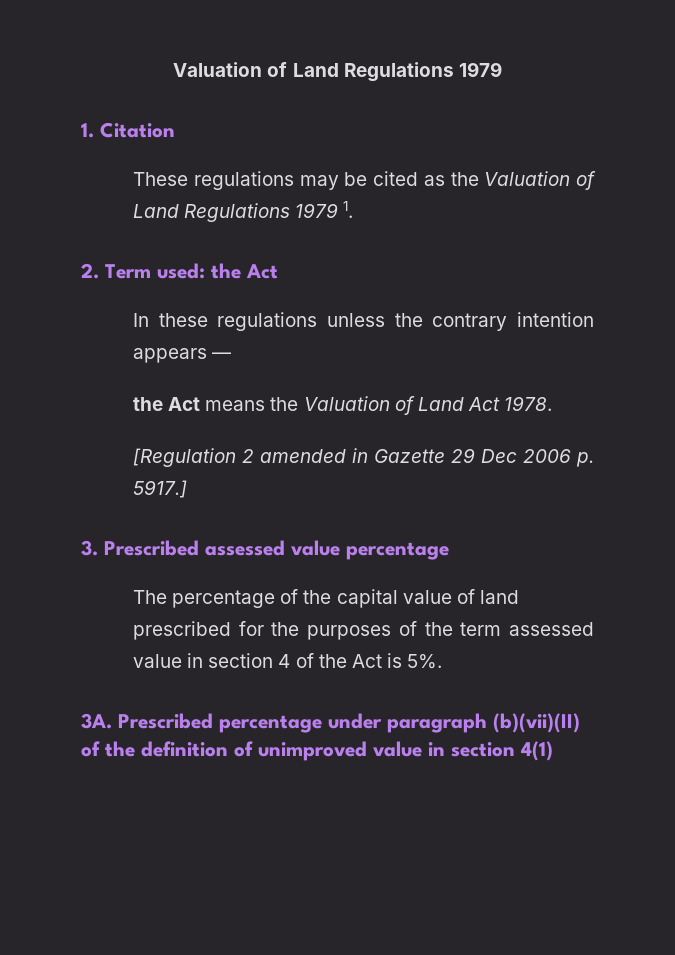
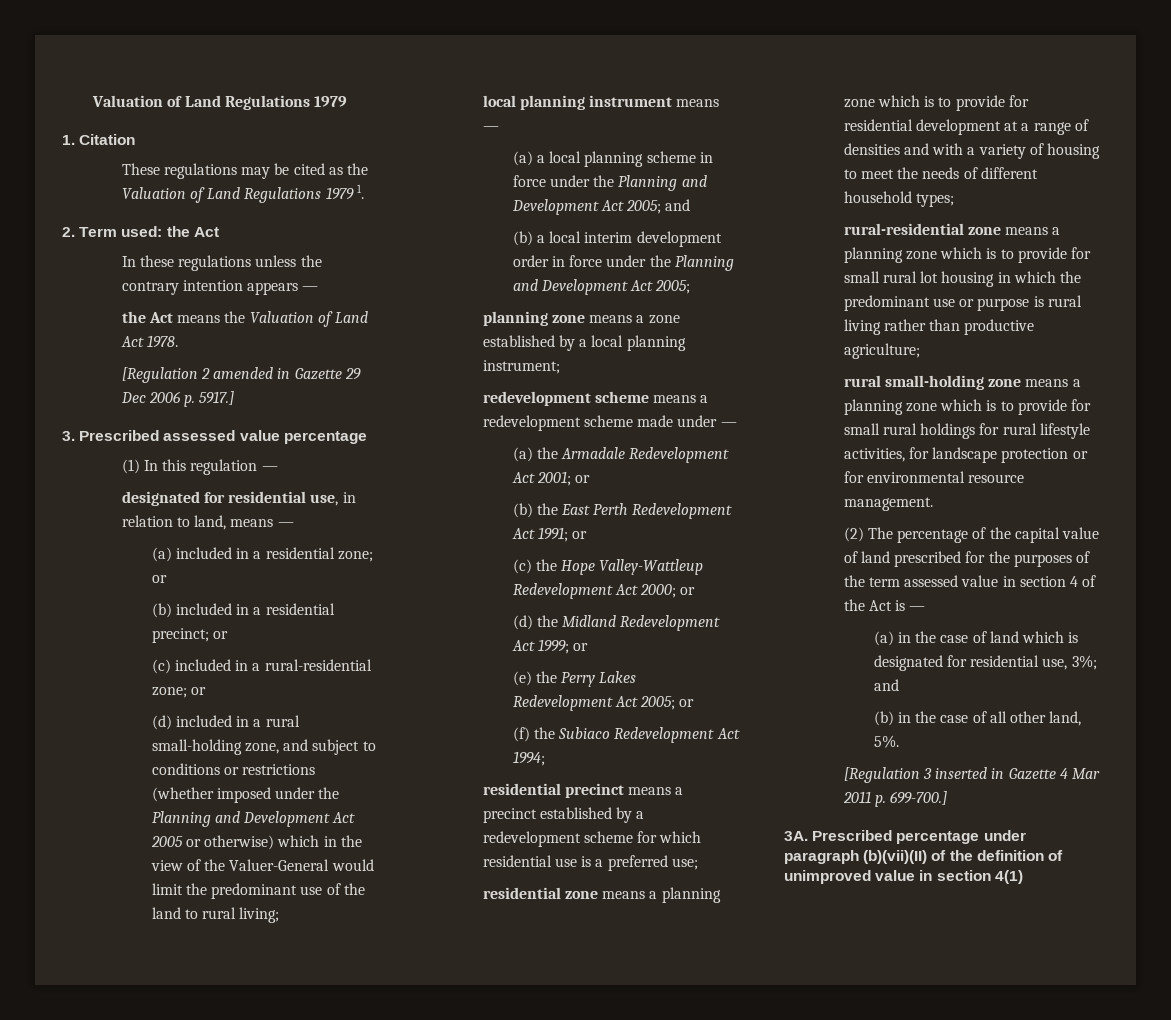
(449, 551) none -> [121,459,278,475] [121,491,356,506] [121,515,294,530] [151,547,373,562] [151,575,167,583] [151,603,335,618] [151,628,229,643] [151,659,372,674] [151,687,207,698] [151,715,300,730] [151,739,376,755] [151,763,316,775] [151,787,340,803] [151,811,356,827] [150,835,362,850] [150,859,374,871] [151,883,365,899] [151,907,280,923] [482,95,720,110] [482,126,499,131] [512,151,713,167] [512,175,707,191] [511,199,691,215] [512,231,722,247] [512,255,734,271] [512,279,691,295] [482,311,680,326] [482,335,686,351] [482,360,560,374] [482,391,709,406] [482,415,737,431] [512,447,730,463] [511,471,591,486] [512,503,732,519] [511,527,588,542] [512,559,704,575] [512,583,696,599] [512,615,721,631] [511,639,589,654] [512,671,637,687] [512,695,695,711] [512,727,740,743] [512,751,545,766] [482,783,684,798] [482,807,645,823] [482,831,702,847] [482,855,698,871] [482,887,721,903] [843,95,1029,111] [843,119,1089,135] [843,143,1101,159] [843,167,1038,179] [843,191,955,207] [843,223,1061,235] [843,247,1092,263] [843,271,1082,287] [843,295,1082,311] [843,319,1035,335] [843,343,920,359] [843,375,1081,390] [843,399,1092,415] [843,423,1090,439] [843,447,1088,463] [843,471,1025,483] [843,497,933,511] [843,527,864,542] (1) In this regulation — // designated for residential use, in relation to land, means — // (a) included in a residential zone; or // (b) included in a residential precinct; or // (c) included in a rural-residential zone; or // (d) included in a rural small-holding zone, and subject to conditions or restrictions (whether imposed under the Planning and Development Act 2005 or otherwise) which in the view of the Valuer-General would limit the predominant use of the land to rural living; // local planning instrument means — // (a) a local planning scheme in force under the Planning and Development Act 2005; and // (b) a local interim development order in force under the Planning and Development Act 2005; // planning zone means a zone established by a local planning instrument; // redevelopment scheme means a redevelopment scheme made under — // (a) the Armadale Redevelopment Act 2001; or // (b) the East Perth Redevelopment Act 1991; or // (c) the Hope Valley-Wattleup Redevelopment Act 2000; or // (d) the Midland Redevelopment Act 1999; or // (e) the Perry Lakes Redevelopment Act 2005; or // (f) the Subiaco Redevelopment Act 1994; // residential precinct means a precinct established by a redevelopment scheme for which residential use is a preferred use; // residential zone means a planning zone which is to provide for residential development at a range of densities and with a variety of housing to meet the needs of different household types; // rural-residential zone means a planning zone which is to provide for small rural lot housing in which the predominant use or purpose is rural living rather than productive agriculture; // rural small-holding zone means a planning zone which is to provide for small rural holdings for rural lifestyle activities, for landscape protection or for environmental resource management. // (2)
[407,654,443,669] 5%. -> [909,606,926,611] [873,631,1079,646] [873,655,1097,671] [873,679,899,691] [873,711,1082,726] [873,735,899,748] [843,767,1101,783] [842,791,948,807] — // (a) in the case of land which is designated for residential use, 3%; and // (b) in the case of all other land, 5%. // [Regulation 3 inserted in Gazette 4 Mar 2011 p. 699-700.]

